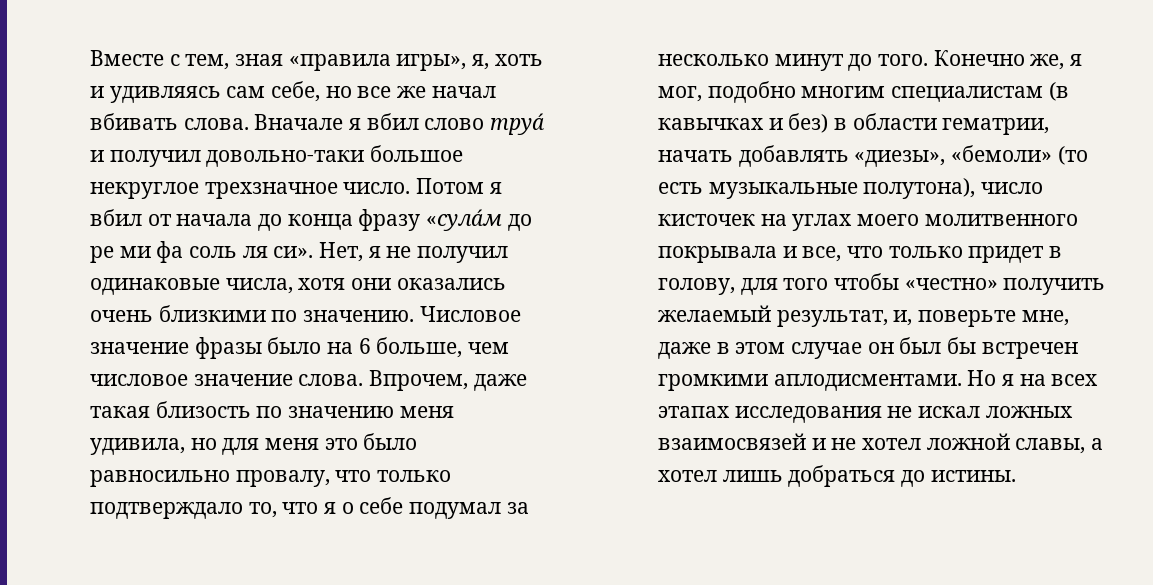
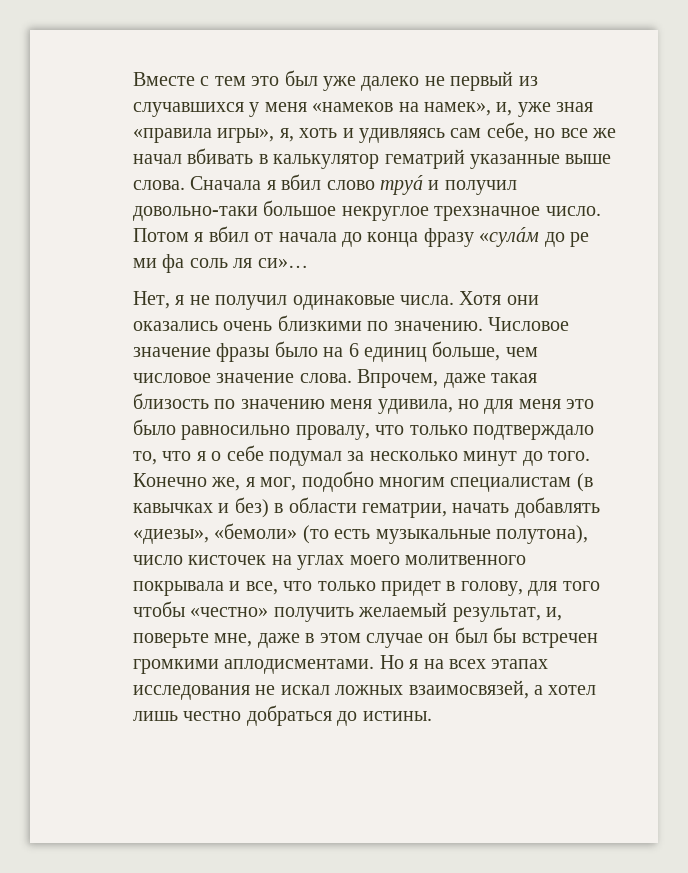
[185,54,230,70] тем, -> [214,70,538,91] [132,102,551,117] тем это был уже далеко не первый из случавшихся у меня «намеков на намек», и, уже
[183,114,344,130] слова. Вначале -> [258,149,612,169] [132,176,262,190] в калькулятор гематрий указанные выше слова. Сначала
[273,246,314,258] си». -> [257,258,308,268] си»… //
[225,278,346,294] числа, хотя -> [399,291,502,305] числа. Хотя
(371, 346) none -> [363,347,427,362] единиц
[658,433,1086,454] взаимосвязей и не хотел ложной славы, -> [408,680,529,699] взаимосвязей,
(783, 476) none -> [183,711,242,721] честно

